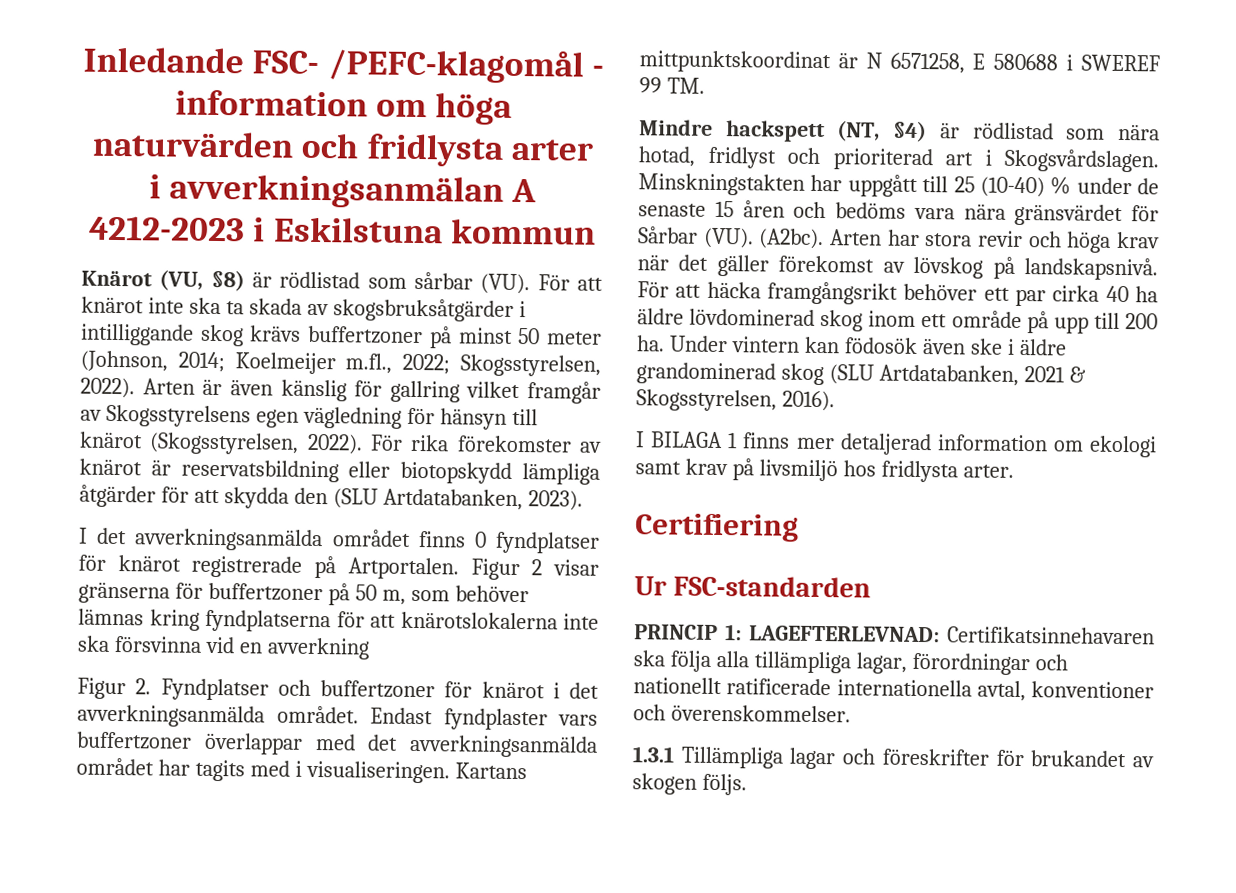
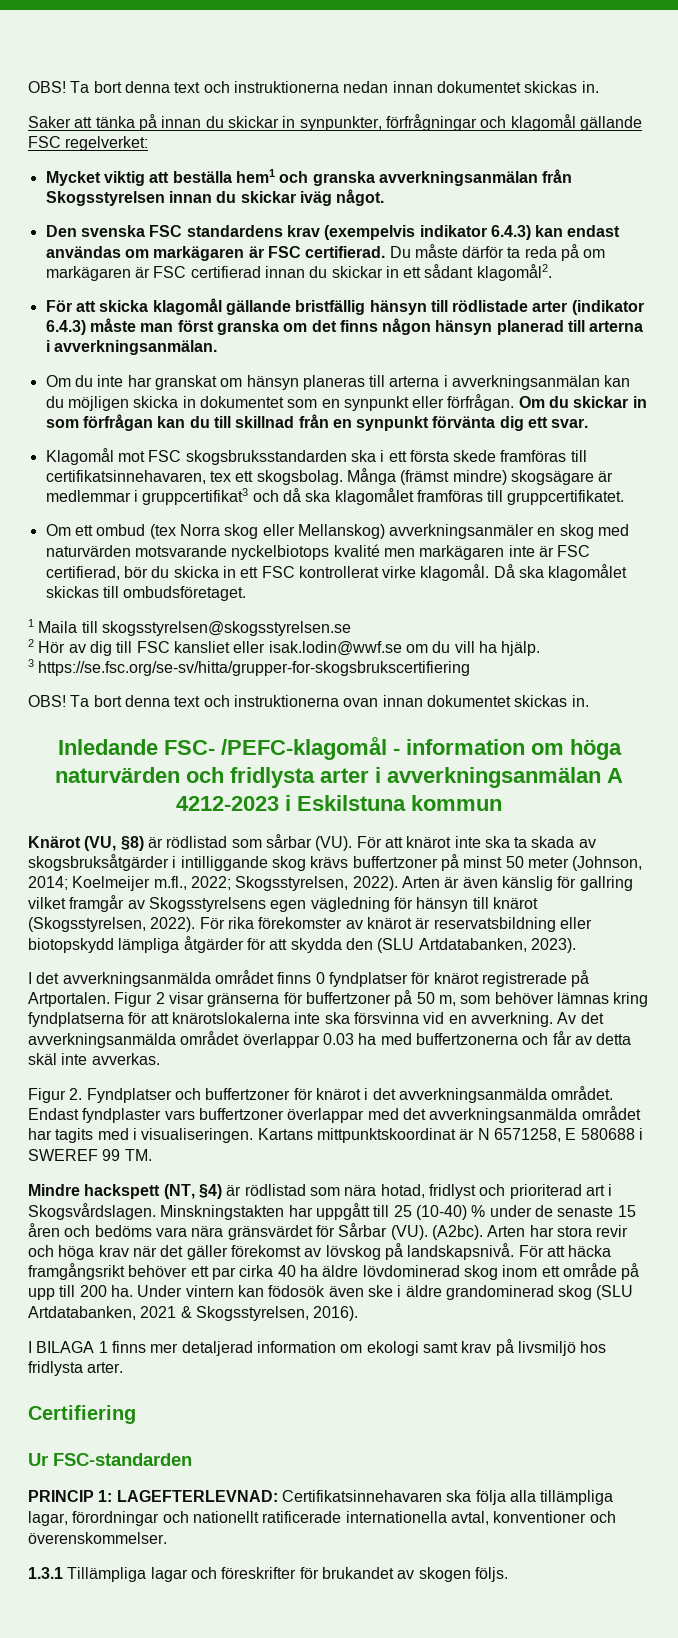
(83, 60) none -> [28,81,599,93] [28,114,642,131] [28,136,149,151] [45,169,573,186] [45,189,385,206] [45,225,621,240] [45,244,606,261] [45,264,552,281] [45,298,644,315] [45,318,644,335] [45,340,217,355] [45,375,631,390] [45,394,647,411] [45,414,589,431] [45,448,587,465] [45,468,614,485] [45,488,625,505] [45,524,630,539] [45,544,591,560] [45,564,628,581] [45,586,247,601] [28,619,351,636] [28,639,541,656] [28,659,471,676] [28,695,589,707] OBS! Ta bort denna text och instruktionerna nedan innan dokumentet skickas in. // Saker att tänka på innan du skickar in synpunkter, förfrågningar och klagomål gällande FSC regelverket: // Mycket viktig att beställa hem1 och granska avverkningsanmälan från Skogsstyrelsen innan du skickar iväg något. // Den svenska FSC standardens krav (exempelvis indikator 6.4.3) kan endast användas om markägaren är FSC certifierad. Du måste därför ta reda på om markägaren är FSC certifierad innan du skickar in ett sådant klagomål2. // För att skicka klagomål gällande bristfällig hänsyn till rödlistade arter (indikator 6.4.3) måste man först granska om det finns någon hänsyn planerad till arterna i avverkningsanmälan. // Om du inte har granskat om hänsyn planeras till arterna i avverkningsanmälan kan du möjligen skicka in dokumentet som en synpunkt eller förfrågan. Om du skickar in som förfrågan kan du till skillnad från en synpunkt förvänta dig ett svar. // Klagomål mot FSC skogsbruksstandarden ska i ett första skede framföras till certifikatsinnehavaren, tex ett skogsbolag. Många (främst mindre) skogsägare är medlemmar i gruppcertifikat3 och då ska klagomålet framföras till gruppcertifikatet. // Om ett ombud (tex Norra skog eller Mellanskog) avverkningsanmäler en skog med naturvärden motsvarande nyckelbiotops kvalité men markägaren inte är FSC certifierad, bör du skicka in ett FSC kontrollerat virke klagomål. Då ska klagomålet skickas till ombudsföretaget. // 1 Maila till skogsstyrelsen@skogsstyrelsen.se // 2 Hör av dig till FSC kansliet eller isak.lodin@wwf.se om du vill ha hjälp. // 3 https://se.fsc.org/se-sv/hitta/grupper-for-skogsbrukscertifiering // OBS! Ta bort denna text och instruktionerna ovan innan dokumentet skickas in. //
[266,637,370,660] avverkning -> [470,1012,604,1027] [28,1031,632,1048] [28,1053,160,1065] avverkning. Av det avverkningsanmälda området överlappar 0.03 ha med buffertzonerna och får av detta skäl inte avverkas.

